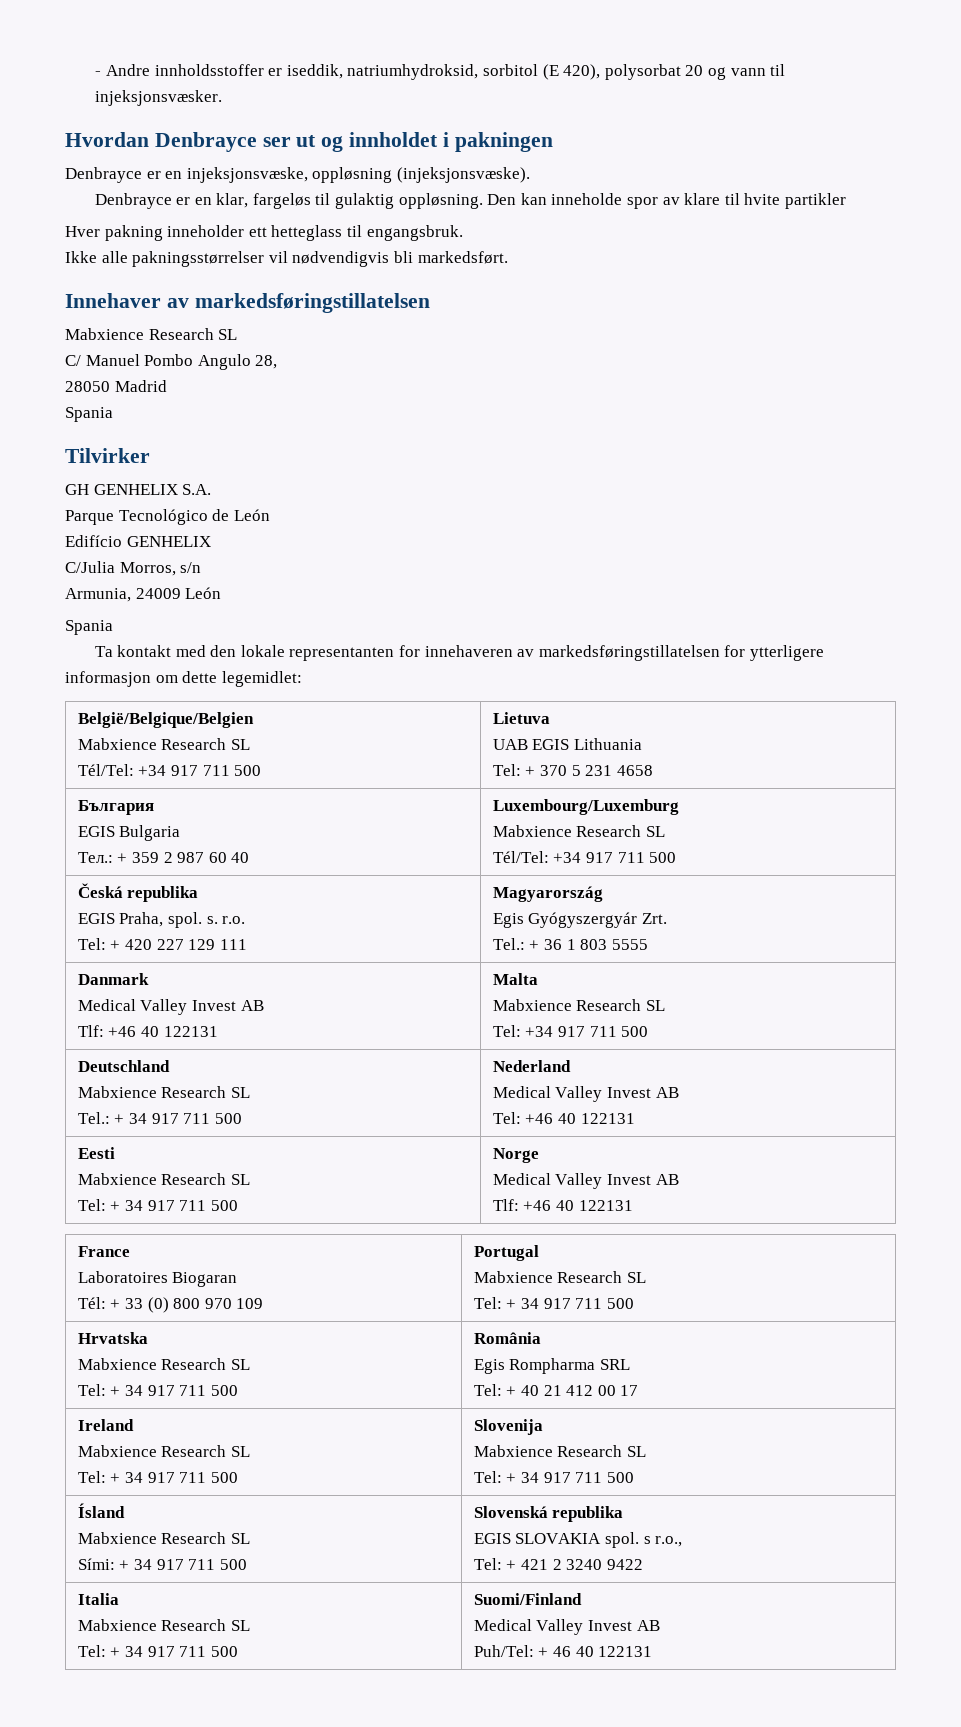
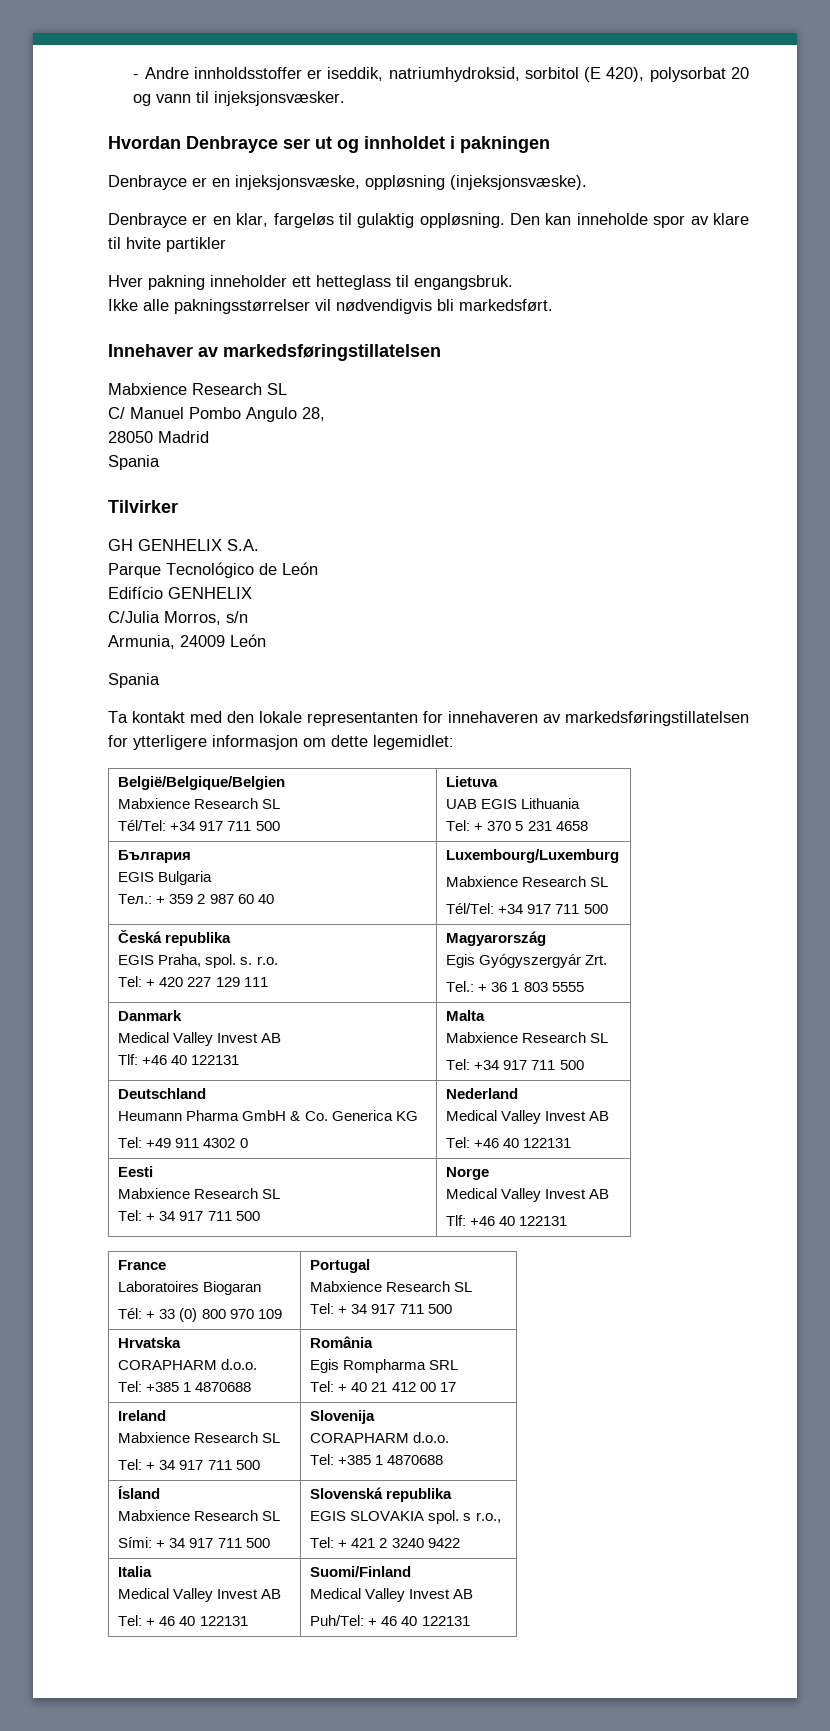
[77,1086,250,1098] [77,1112,242,1124] Mabxience Research SL // Tel.: + 34 917 711 500 -> [118,1110,418,1121] [118,1137,248,1148] Heumann Pharma GmbH & Co. Generica KG // Tel: +49 911 4302 0
[77,1358,250,1370] [77,1384,238,1396] Mabxience Research SL // Tel: + 34 917 711 500 -> [118,1359,258,1370] [118,1381,252,1392] CORAPHARM d.o.o. // Tel: +385 1 4870688
[473,1445,646,1457] [473,1471,634,1483] Mabxience Research SL // Tel: + 34 917 711 500 -> [310,1432,450,1443] [310,1454,444,1465] CORAPHARM d.o.o. // Tel: +385 1 4870688
[77,1619,250,1631] [77,1645,238,1657] Mabxience Research SL // Tel: + 34 917 711 500 -> [118,1588,282,1602] [118,1615,248,1626] Medical Valley Invest AB // Tel: + 46 40 122131

